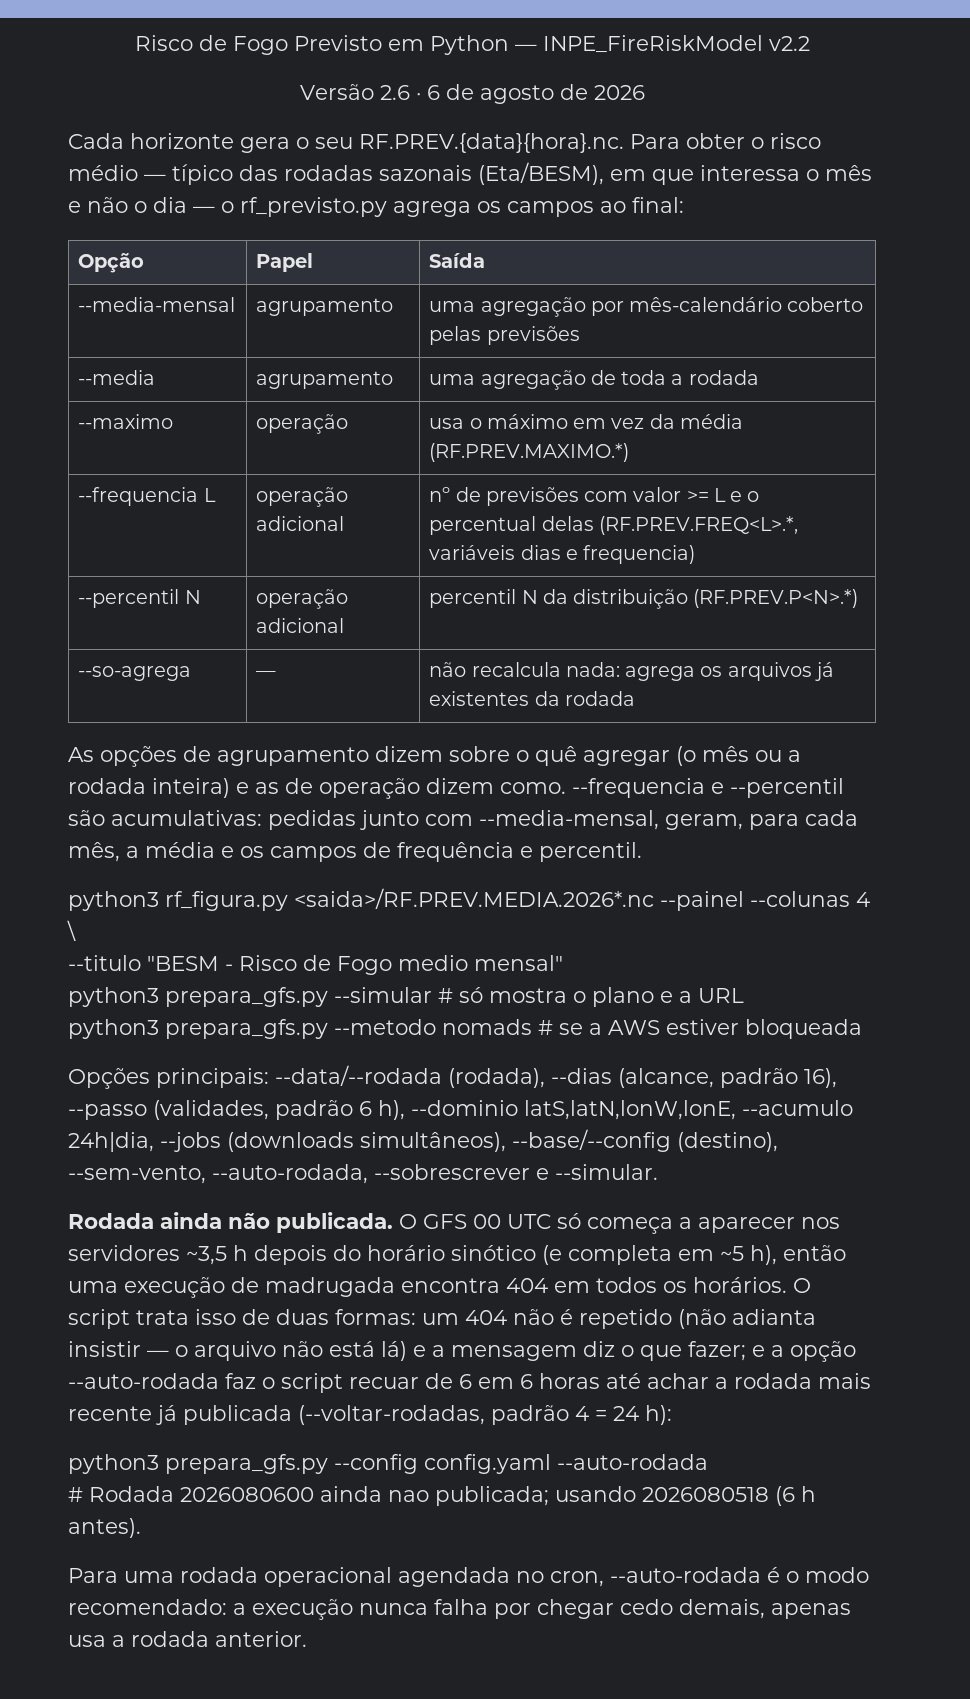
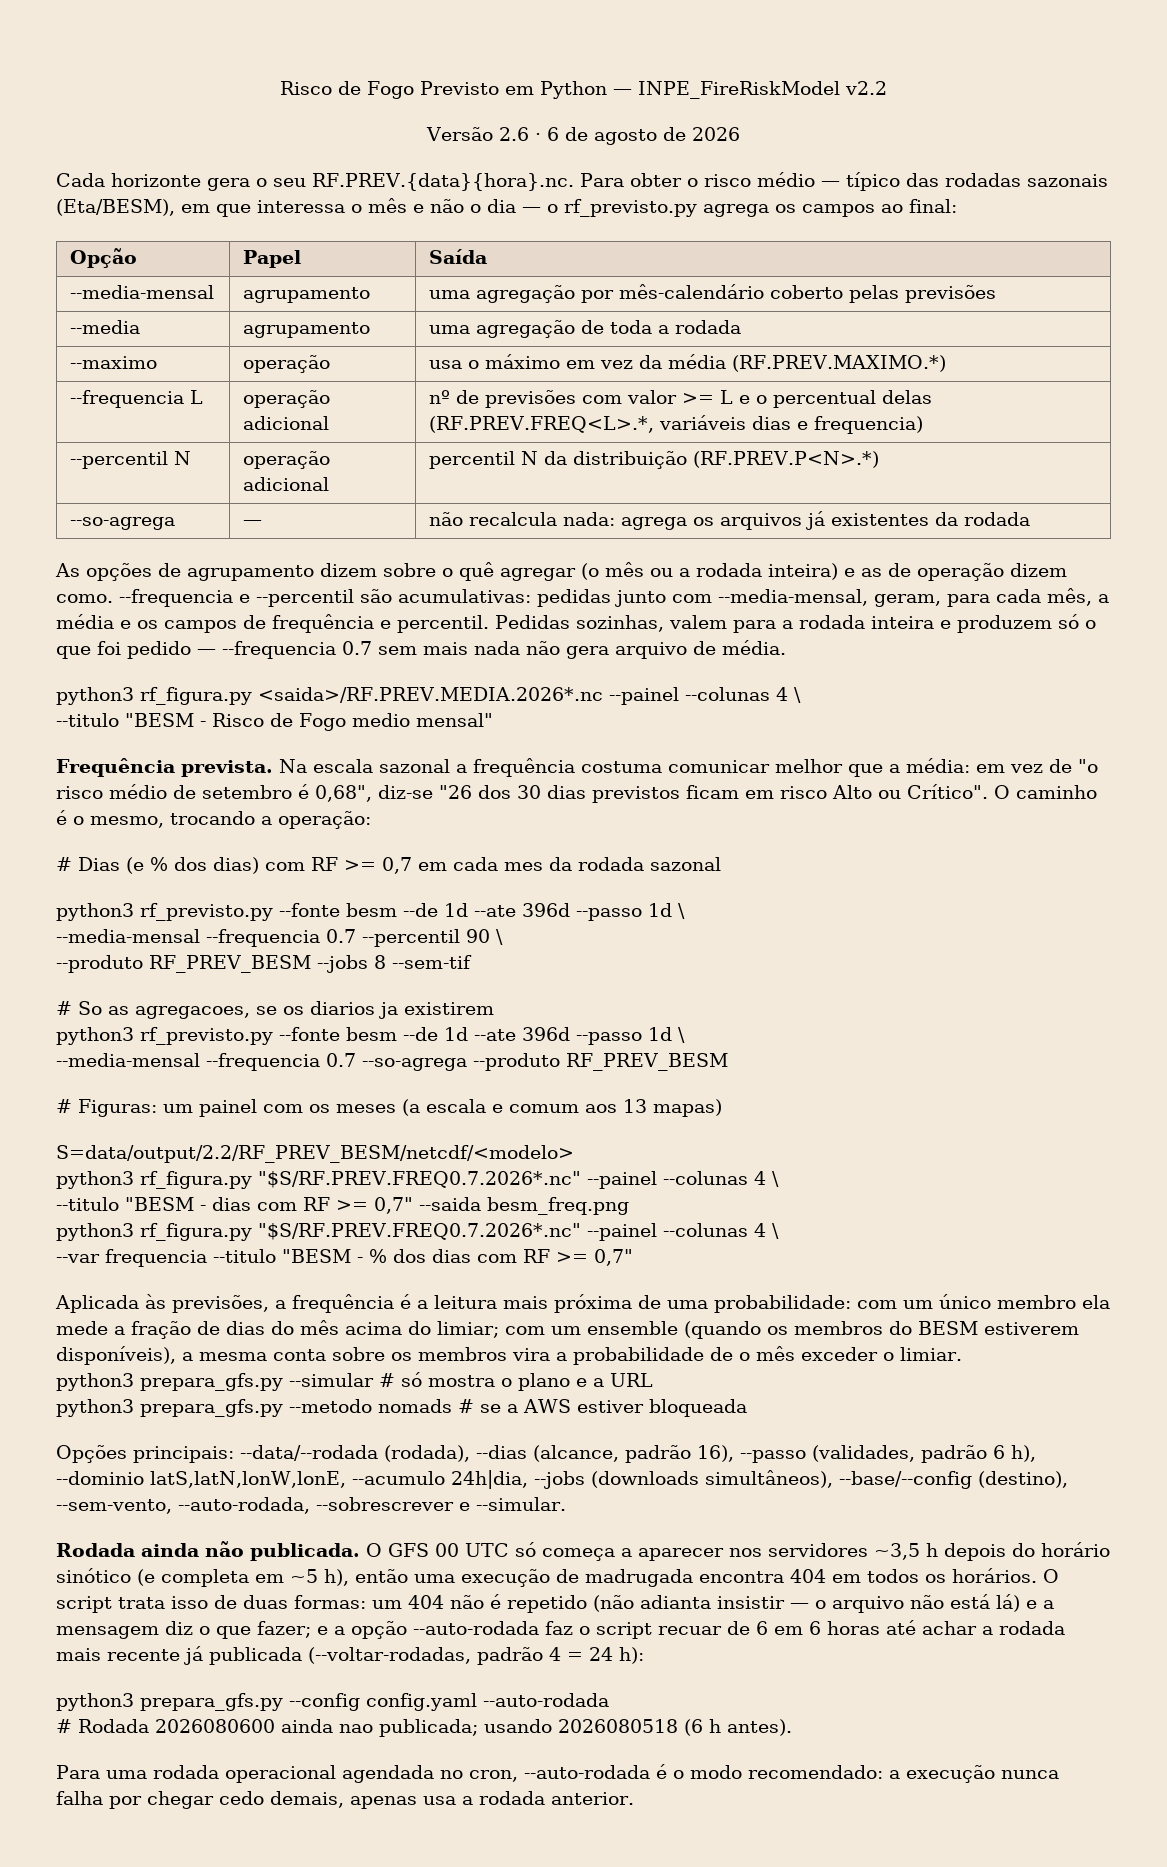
(642, 852) none -> [495,614,1096,633] [56,640,786,659] Pedidas sozinhas, valem para a rodada inteira e produzem só o que foi pedido — --frequencia 0.7 sem mais nada não gera arquivo de média.
(563, 963) none -> [56,758,1098,777] [56,784,1097,803] [56,810,371,829] [56,857,721,874] [56,903,685,921] [56,929,503,947] [56,955,472,973] [56,1001,494,1019] [56,1027,685,1045] [56,1053,728,1071] [56,1099,722,1117] [56,1145,574,1163] [56,1171,779,1189] [56,1197,629,1215] [56,1223,779,1241] [56,1249,633,1267] [55,1294,1110,1313] [56,1320,1079,1339] [56,1346,962,1365] // Frequência prevista. Na escala sazonal a frequência costuma comunicar melhor que a média: em vez de "o risco médio de setembro é 0,68", diz-se "26 dos 30 dias previstos ficam em risco Alto ou Crítico". O caminho é o mesmo, trocando a operação: // # Dias (e % dos dias) com RF >= 0,7 em cada mes da rodada sazonal // python3 rf_previsto.py --fonte besm --de 1d --ate 396d --passo 1d \ // --media-mensal --frequencia 0.7 --percentil 90 \ // --produto RF_PREV_BESM --jobs 8 --sem-tif // # So as agregacoes, se os diarios ja existirem // python3 rf_previsto.py --fonte besm --de 1d --ate 396d --passo 1d \ // --media-mensal --frequencia 0.7 --so-agrega --produto RF_PREV_BESM // # Figuras: um painel com os meses (a escala e comum aos 13 mapas) // S=data/output/2.2/RF_PREV_BESM/netcdf/<modelo> // python3 rf_figura.py "$S/RF.PREV.FREQ0.7.2026*.nc" --painel --colunas 4 \ // --titulo "BESM - dias com RF >= 0,7" --saida besm_freq.png // python3 rf_figura.py "$S/RF.PREV.FREQ0.7.2026*.nc" --painel --colunas 4 \ // --var frequencia --titulo "BESM - % dos dias com RF >= 0,7" // Aplicada às previsões, a frequência é a leitura mais próxima de uma probabilidade: com um único membro ela mede a fração de dias do mês acima do limiar; com um ensemble (quando os membros do BESM estiverem disponíveis), a mesma conta sobre os membros vira a probabilidade de o mês exceder o limiar.

